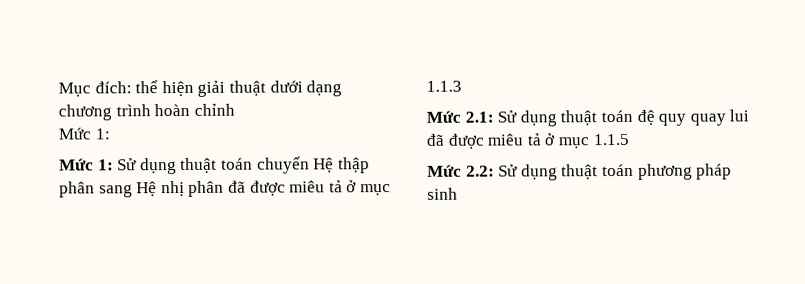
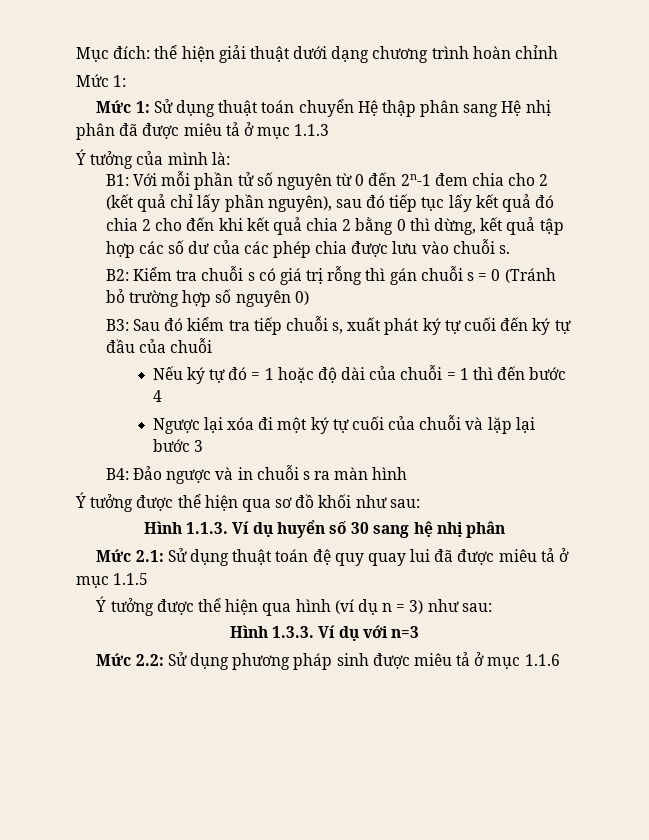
(462, 86) none -> [75,149,230,169] [105,171,549,190] [105,194,555,212] [105,217,564,235] [105,239,511,258] [105,266,556,285] [105,289,309,307] [105,316,571,335] [105,338,213,353] [152,365,567,384] [152,390,162,402] [152,415,535,434] [152,439,203,452] [105,465,408,484] [75,492,420,512] [144,520,505,538] // Ý tưởng của mình là: // B1: Với mỗi phần tử số nguyên từ 0 đến 2n-1 đem chia cho 2 (kết quả chỉ lấy phần nguyên), sau đó tiếp tục lấy kết quả đó chia 2 cho đến khi kết quả chia 2 bằng 0 thì dừng, kết quả tập hợp các số dư của các phép chia được lưu vào chuỗi s. // B2: Kiểm tra chuỗi s có giá trị rỗng thì gán chuỗi s = 0 (Tránh bỏ trường hợp số nguyên 0) // B3: Sau đó kiểm tra tiếp chuỗi s, xuất phát ký tự cuối đến ký tự đầu của chuỗi // Nếu ký tự đó = 1 hoặc độ dài của chuỗi = 1 thì đến bước 4 // Ngược lại xóa đi một ký tự cuối của chuỗi và lặp lại bước 3 // B4: Đảo ngược và in chuỗi s ra màn hình // Ý tưởng được thể hiện qua sơ đồ khối như sau: // Hình 1.1.3. Ví dụ huyển số 30 sang hệ nhị phân
(630, 139) none -> [95,596,492,616] [230,625,419,641] // Ý tưởng được thể hiện qua hình (ví dụ n = 3) như sau: // Hình 1.3.3. Ví dụ với n=3
[561,163,634,180] thuật toán -> (229, 661) none
(458, 193) none -> [372,652,560,669] được miêu tả ở mục 1.1.6

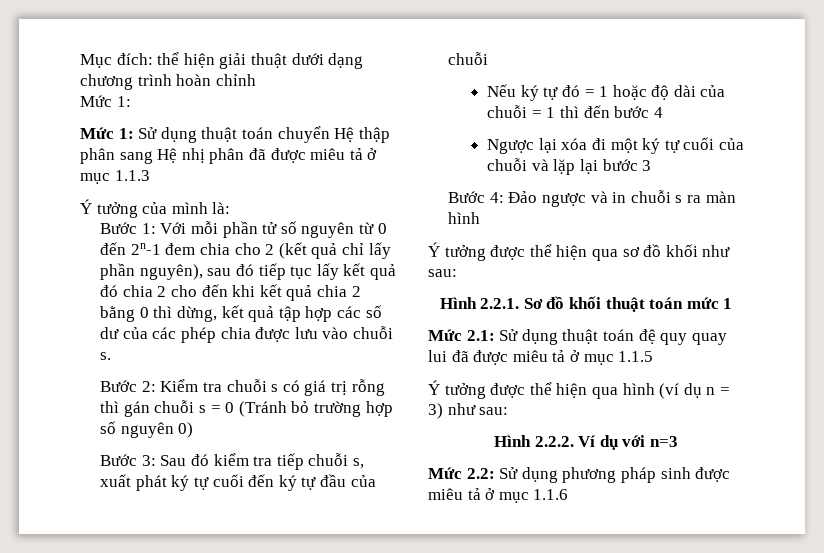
[105,174,129,186] B1: -> [100,222,156,234] Bước 1:
[105,269,129,281] B2: -> [100,380,156,392] Bước 2:
[105,319,129,331] B3: -> [100,454,156,466] Bước 3:
[105,468,129,480] B4: -> [448,191,504,203] Bước 4:
[186,520,505,538] 1.1.3. Ví dụ huyển số 30 sang hệ nhị phân -> [480,296,733,312] 2.2.1. Sơ đồ khối thuật toán mức 1
[272,626,315,638] 1.3.3. -> [534,436,574,447] 2.2.2.

